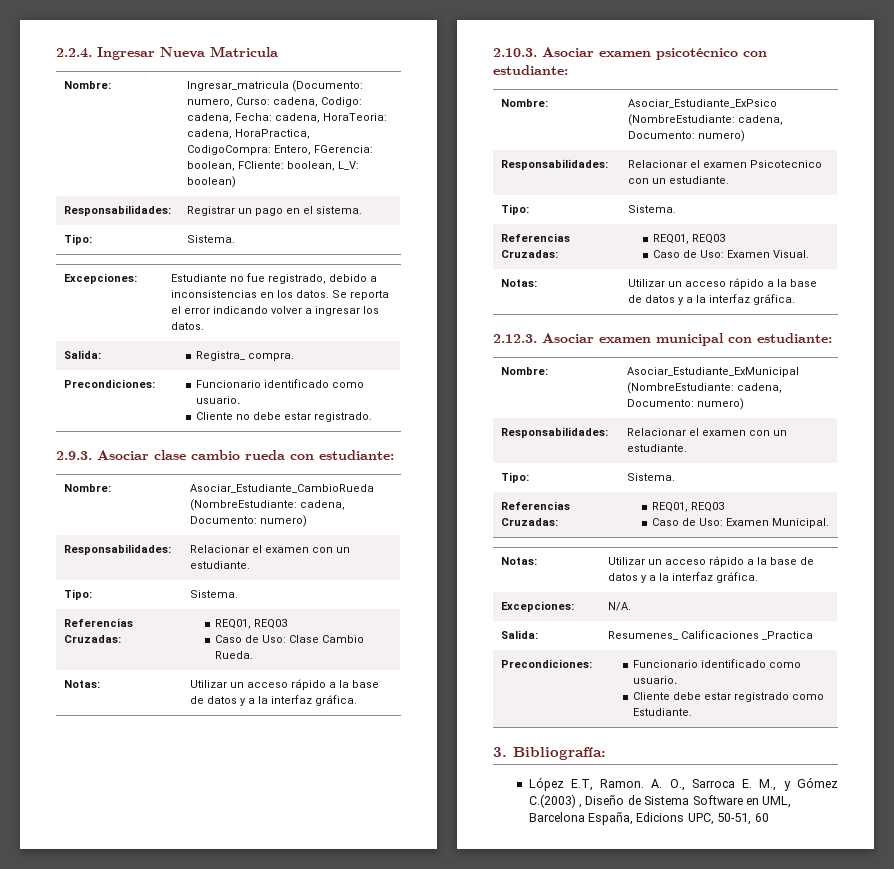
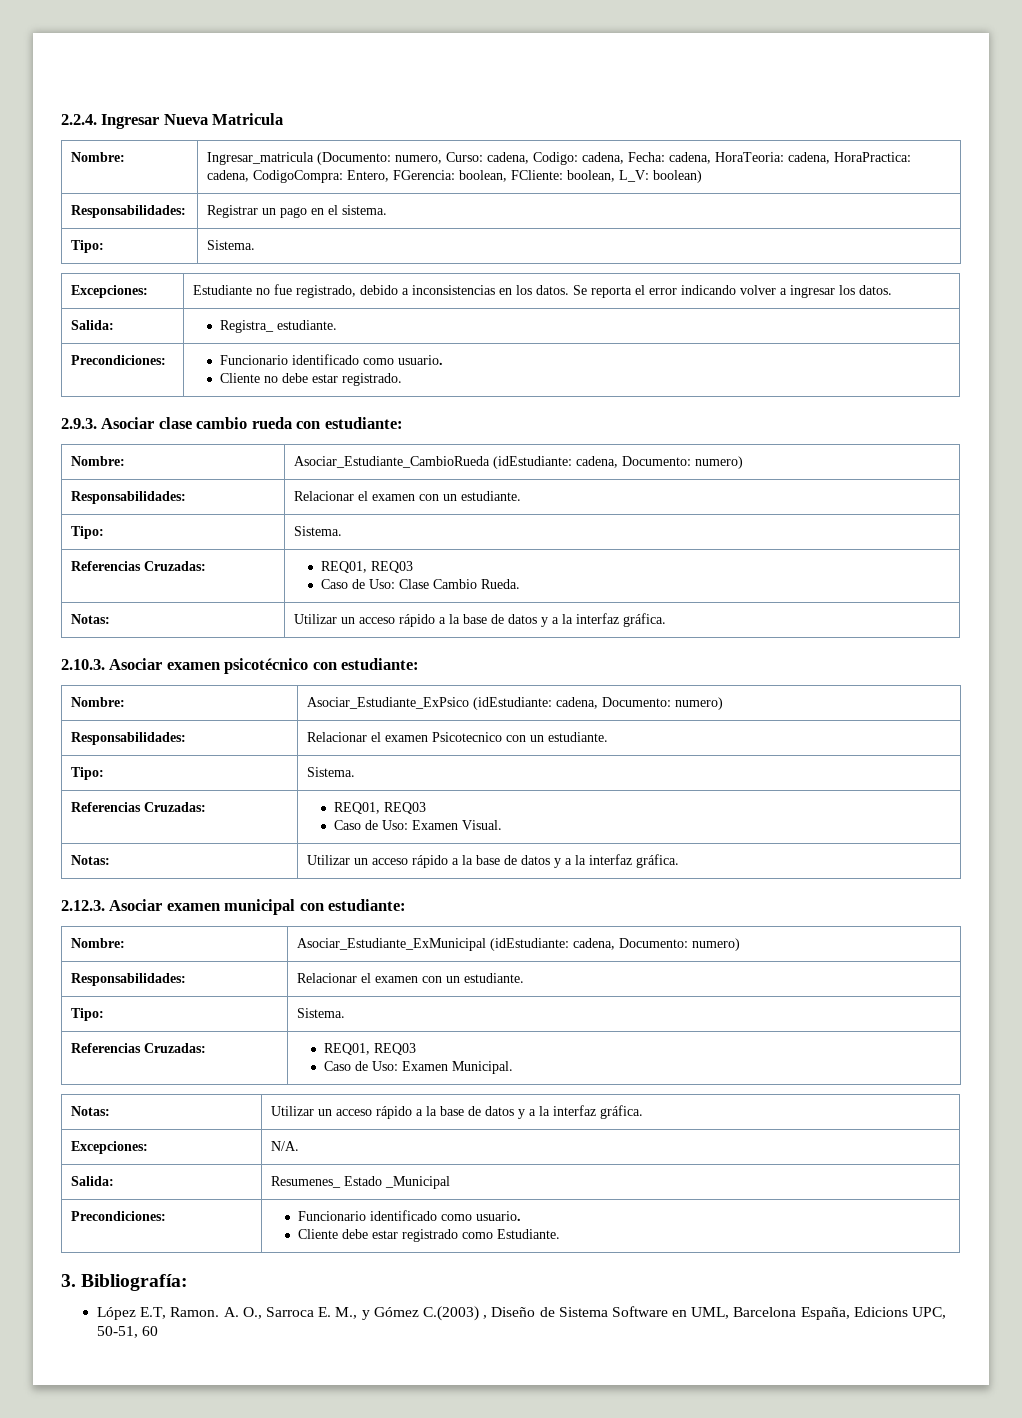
[234,129,310,139] HoraPractica, -> [834,152,912,162] [207,170,250,182] HoraPractica: cadena,
[247,352,294,361] compra. -> [276,320,337,330] estudiante.
[189,499,297,511] (NombreEstudiante: -> [493,456,573,469] (idEstudiante:
[627,114,735,126] (NombreEstudiante: -> [473,697,553,710] (idEstudiante:
[626,382,734,394] (NombreEstudiante: -> [490,938,570,951] (idEstudiante:
[680,630,813,640] Calificaciones _Practica -> [344,1176,451,1189] Estado _Municipal

